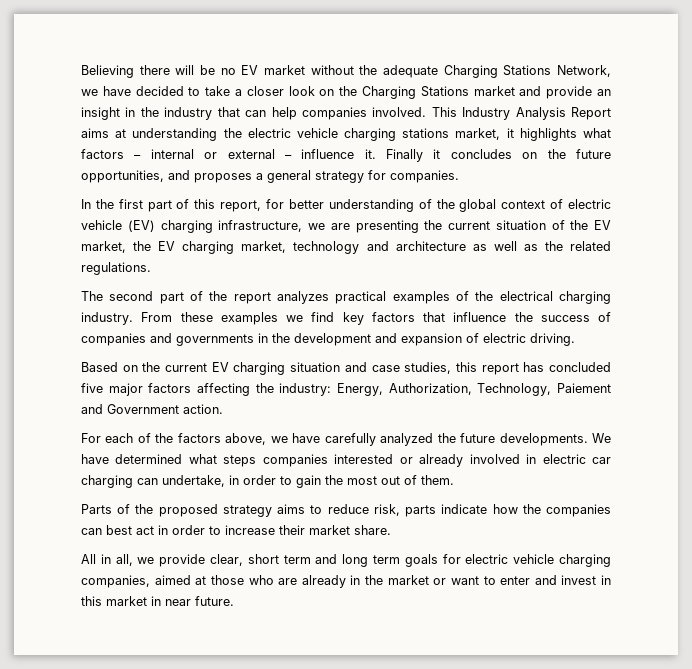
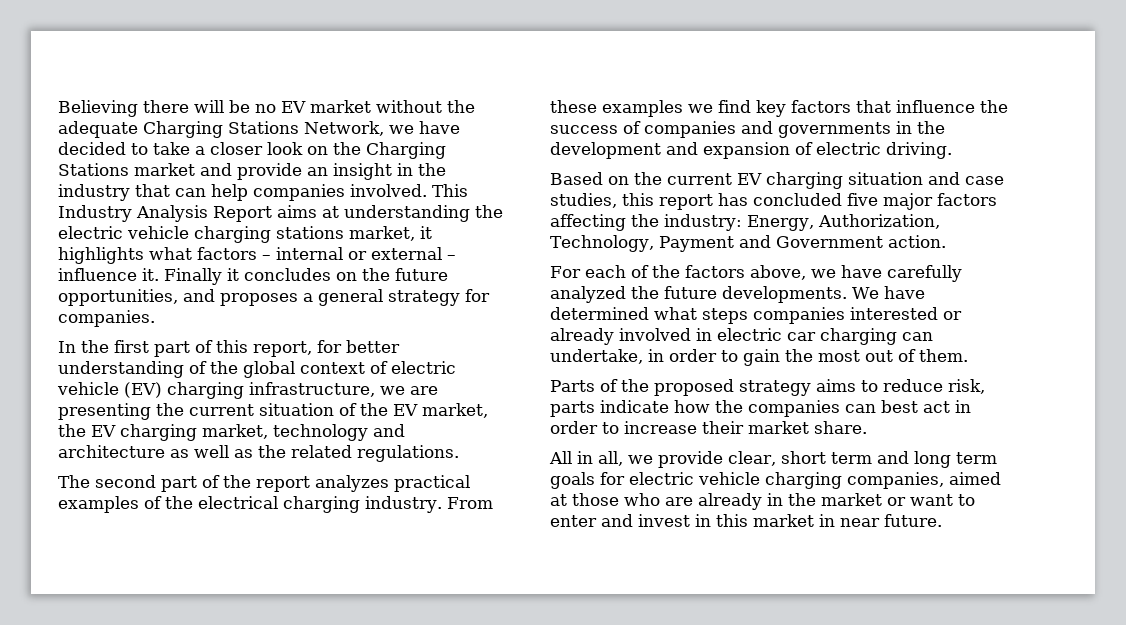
[557,383,611,393] Paiement -> [658,236,734,252] Payment

